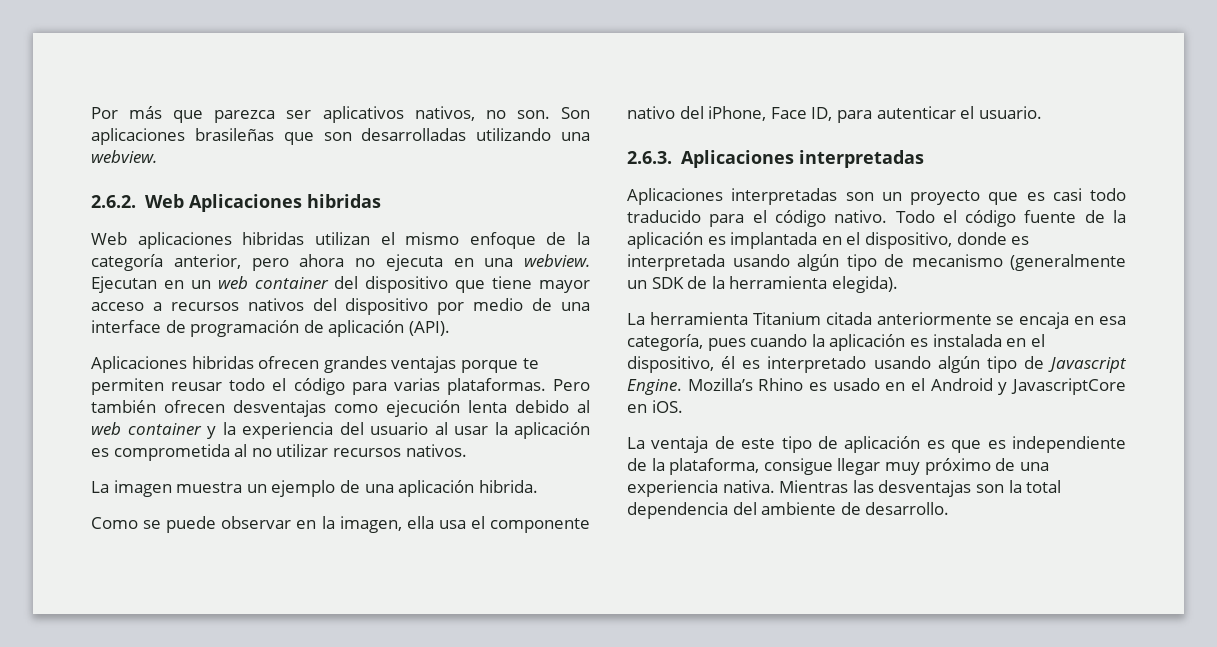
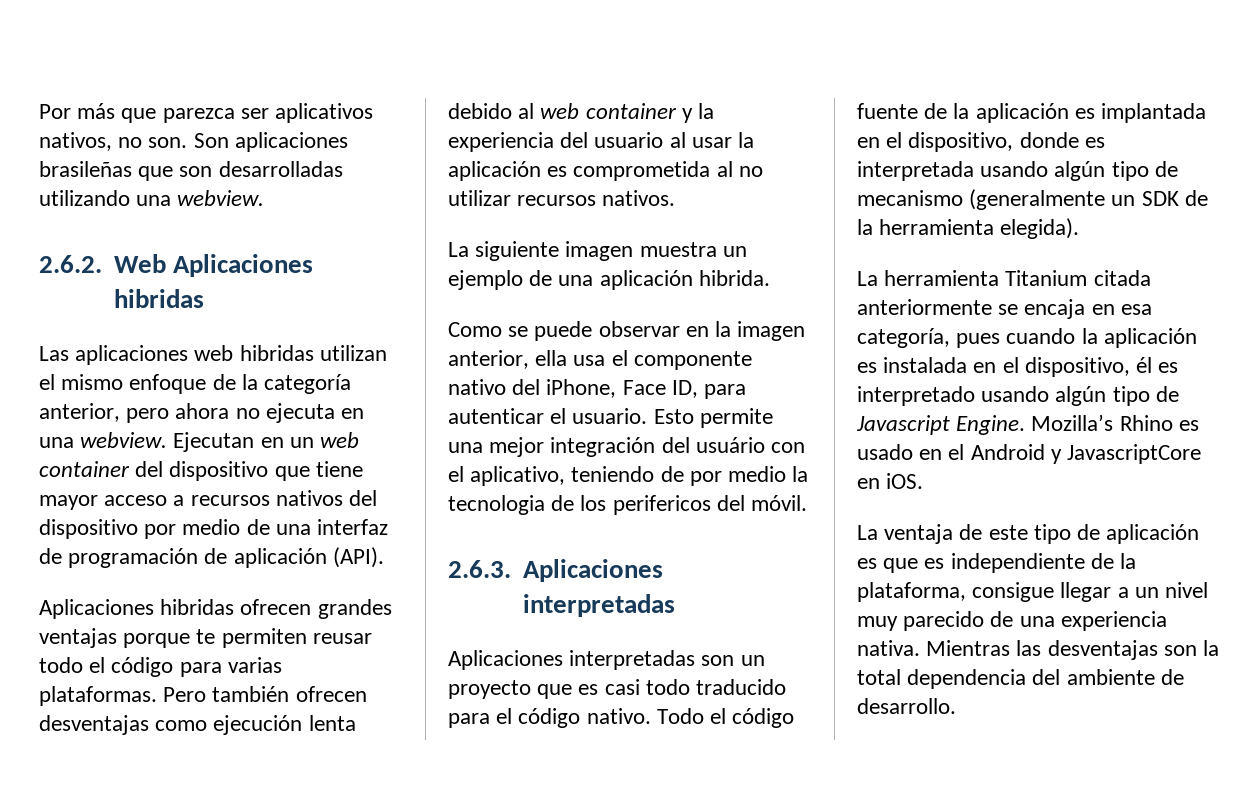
[91,232,232,249] Web aplicaciones -> [39,345,234,365] Las aplicaciones web
[91,320,161,333] interface -> [317,519,389,535] interfaz
(109, 487) none -> [475,241,560,261] siguiente
[339,516,402,533] imagen, -> [737,321,806,341] [448,350,529,369] imagen anterior,
(1042, 112) none -> [653,408,773,428] [448,437,806,457] [448,466,809,486] [448,495,808,515] Esto permite una mejor integración del usuário con el aplicativo, teniendo de por medio la tecnologia de los perifericos del móvil.
[884,458,991,475] muy próximo -> [1117,582,1209,598] [857,611,985,631] a un nivel muy parecido

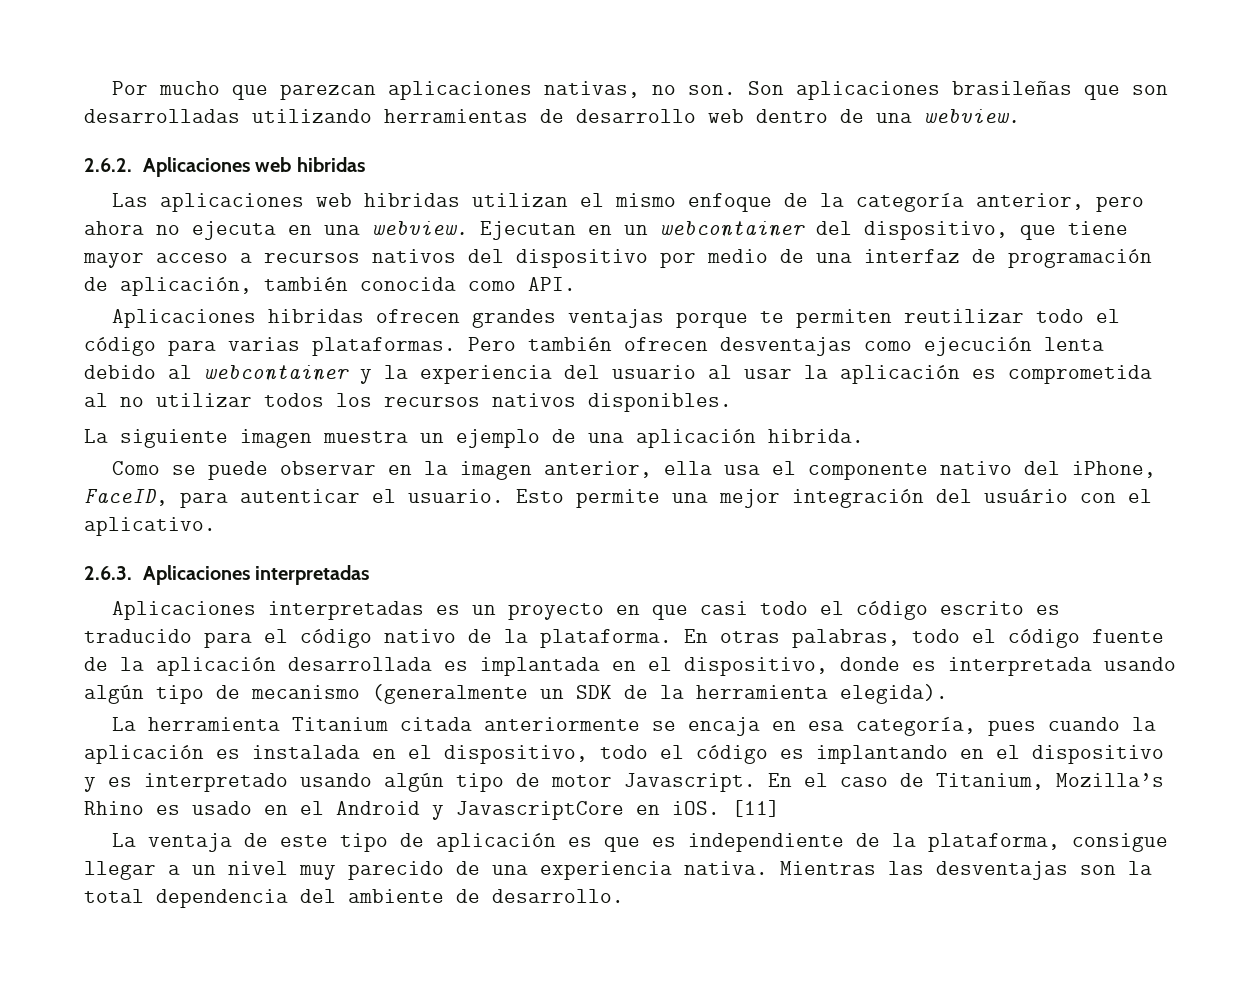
[77,103,374,123] [39,132,112,151] más que parezca ser aplicativos nativos, -> [159,81,641,100] mucho que parezcan aplicaciones nativas,
(130, 198) none -> [384,109,864,123] herramientas de desarrollo web dentro de
[113,254,313,277] Web Aplicaciones -> [142,157,292,177] Aplicaciones web
[320,432,360,448] [39,461,269,481] web container del dispositivo -> [660,221,1008,240] webcontainer del dispositivo,
[233,547,384,568] aplicación (API). -> [120,277,576,296] aplicación, también conocida como API.
[312,633,372,644] reusar -> [904,309,1025,323] reutilizar
[540,103,677,119] web container -> [204,365,349,381] webcontainer
[517,190,676,206] recursos nativos. -> [264,393,732,412] todos los recursos nativos disponibles.
[622,380,698,398] Face ID, -> [84,489,168,506] FaceID,
[470,466,809,486] [448,495,808,515] aplicativo, teniendo de por medio la tecnologia de los perifericos del móvil. -> [84,517,216,536] aplicativo.
[701,655,735,666] son -> [436,605,461,615] es
[537,679,787,699] [448,708,704,728] que es casi todo traducido para el código nativo. Todo -> [616,601,1061,620] [84,629,960,648] en que casi todo el código escrito es traducido para el código nativo de la plataforma. En otras palabras, todo
(1069, 113) none -> [288,657,432,671] desarrollada
[1136,357,1153,373] él -> [600,745,1164,764] [84,777,96,792] todo el código es implantando en el dispositivo y
[856,415,1026,435] Javascript Engine. -> [551,773,1044,792] motor Javascript. En el caso de Titanium,
(924, 481) none -> [732,800,780,817] [11]

